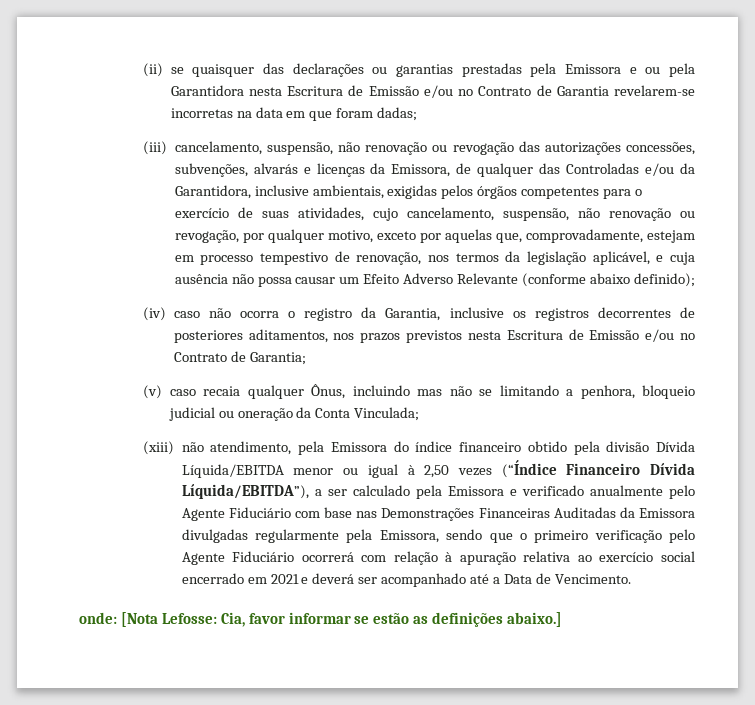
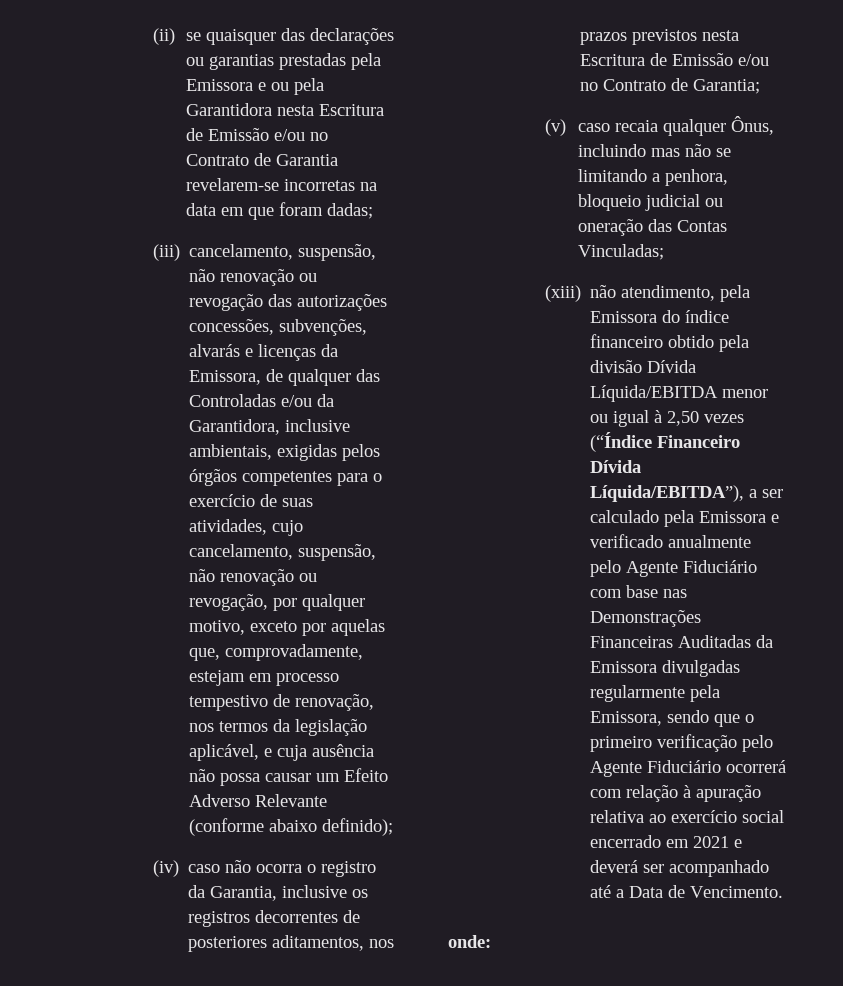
[296,407,420,421] da Conta Vinculada; -> [647,219,727,232] [577,244,664,260] das Contas Vinculadas;
[120,612,563,627] [Nota Lefosse: Cia, favor informar se estão as definições abaixo.] -> (491, 941) none

